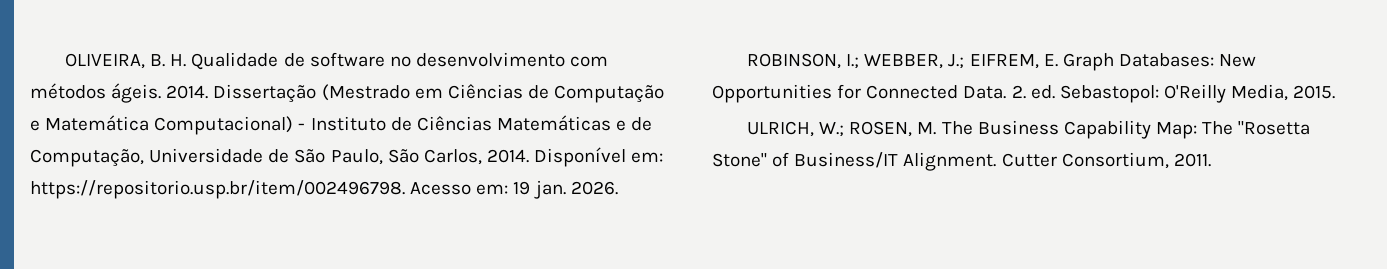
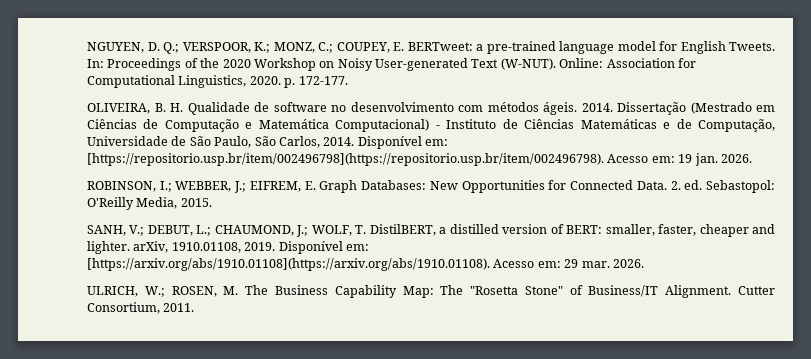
(65, 61) none -> [87,41,775,54] [87,58,696,71] [87,75,348,88] NGUYEN, D. Q.; VERSPOOR, K.; MONZ, C.; COUPEY, E. BERTweet: a pre-trained language model for English Tweets. In: Proceedings of the 2020 Workshop on Noisy User-generated Text (W-NUT). Online: Association for Computational Linguistics, 2020. p. 172-177. //
[30,180,405,199] https://repositorio.usp.br/item/002496798. -> [87,153,604,166] [https://repositorio.usp.br/item/002496798](https://repositorio.usp.br/item/002496798).
(1336, 92) none -> [87,224,776,237] [87,241,369,254] [87,258,644,271] // SANH, V.; DEBUT, L.; CHAUMOND, J.; WOLF, T. DistilBERT, a distilled version of BERT: smaller, faster, cheaper and lighter. arXiv, 1910.01108, 2019. Disponível em: [https://arxiv.org/abs/1910.01108](https://arxiv.org/abs/1910.01108). Acesso em: 29 mar. 2026.

